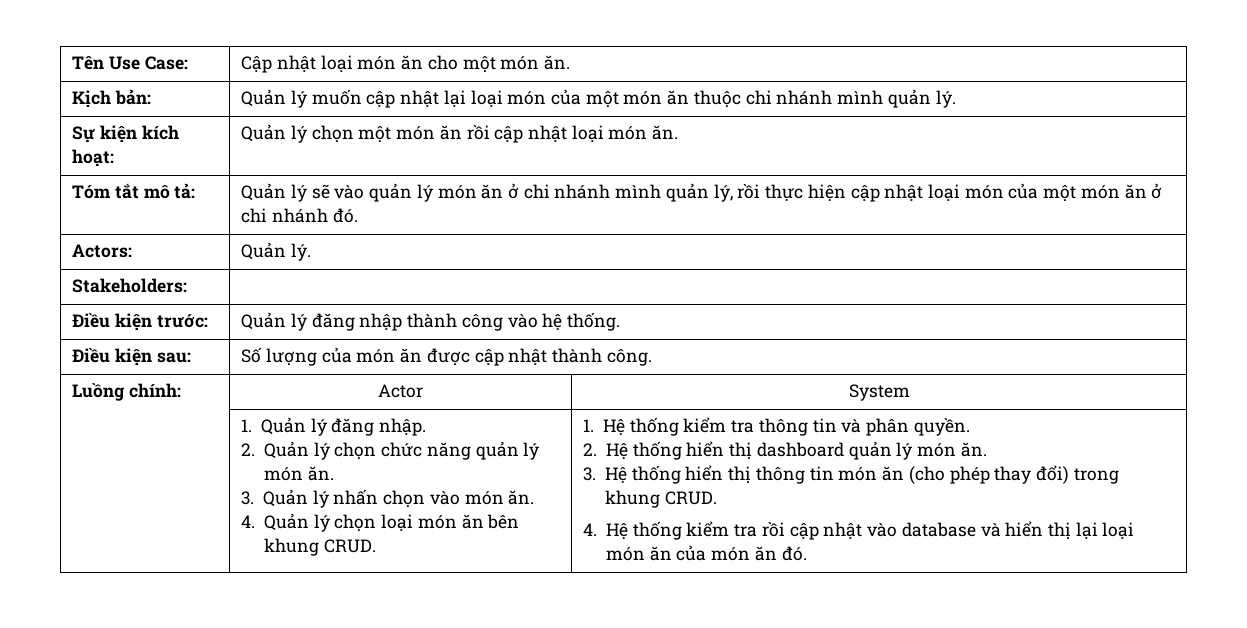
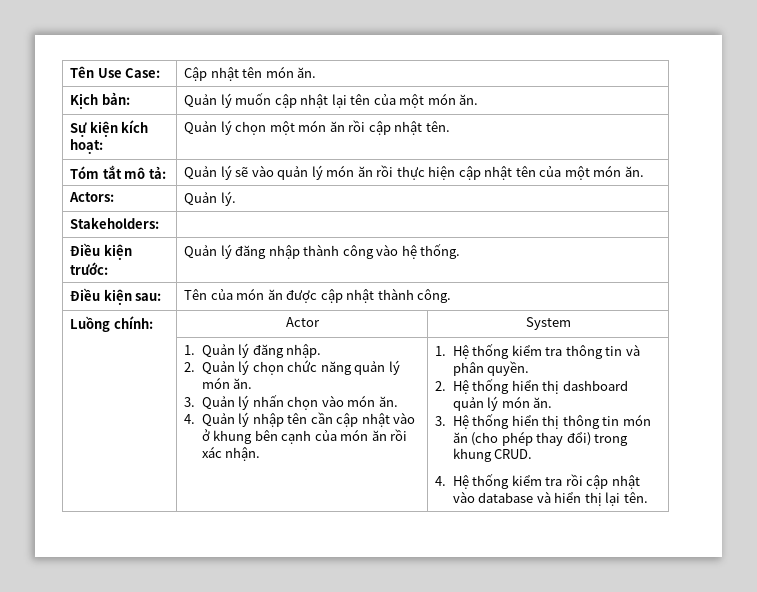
[320,55,496,72] loại món ăn cho một -> [242,67,263,78] tên
[470,89,956,108] loại món của một món ăn thuộc chi nhánh mình quản lý. -> [350,93,479,108] tên của một món ăn.
[571,125,679,142] loại món ăn. -> [425,121,450,132] tên.
[508,183,733,202] ở chi nhánh mình quản lý, -> (373, 171) none
[927,183,1163,201] [241,208,358,223] loại món của một món ăn ở chi nhánh đó. -> [515,165,644,180] tên của một món ăn.
[241,347,317,366] Số lượng -> [184,289,208,300] Tên
[334,514,520,531] [263,538,376,556] chọn loại món ăn bên khung CRUD. -> [252,412,416,427] [201,429,408,444] [201,446,261,461] nhập tên cần cập nhật vào ở khung bên cạnh của món ăn rồi xác nhận.
[1102,522,1135,539] [605,545,807,561] loại món ăn của món ăn đó. -> [623,492,648,503] tên.

